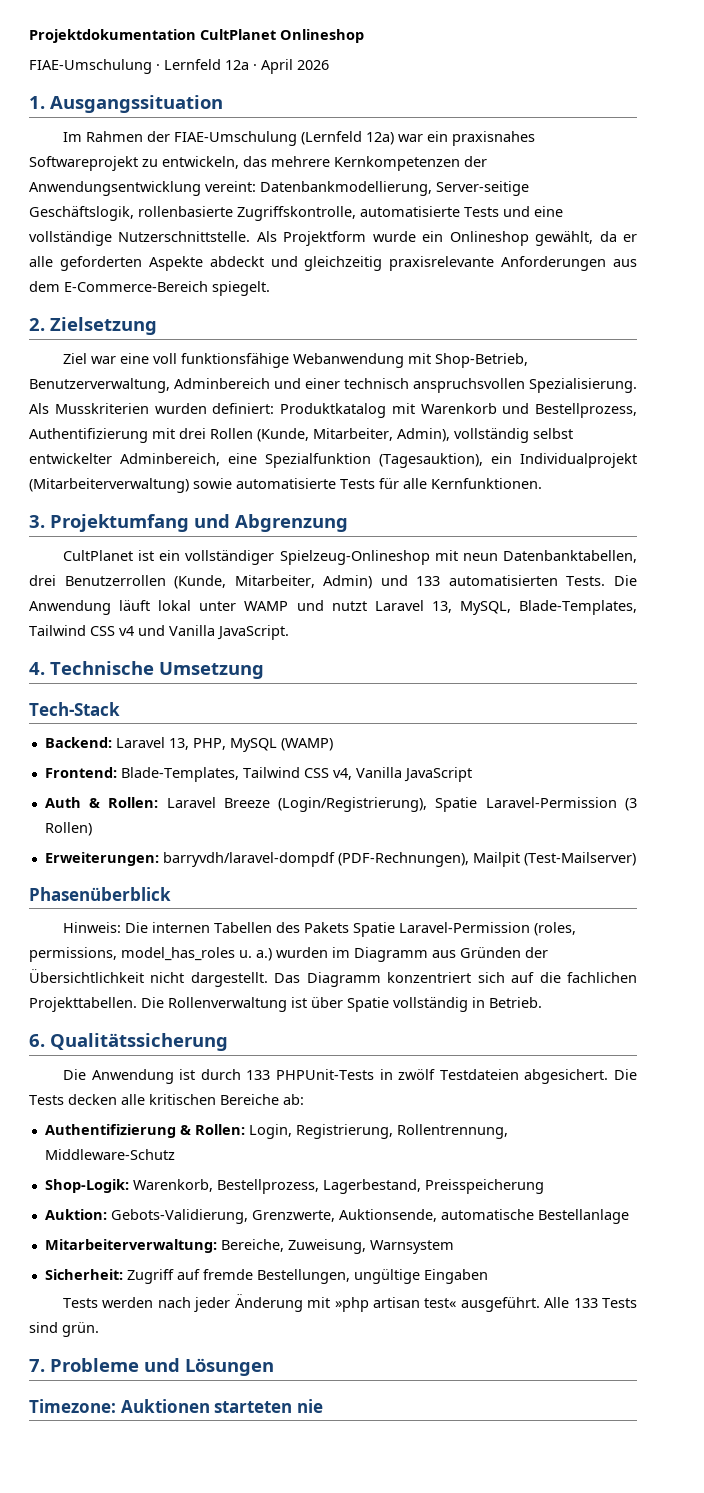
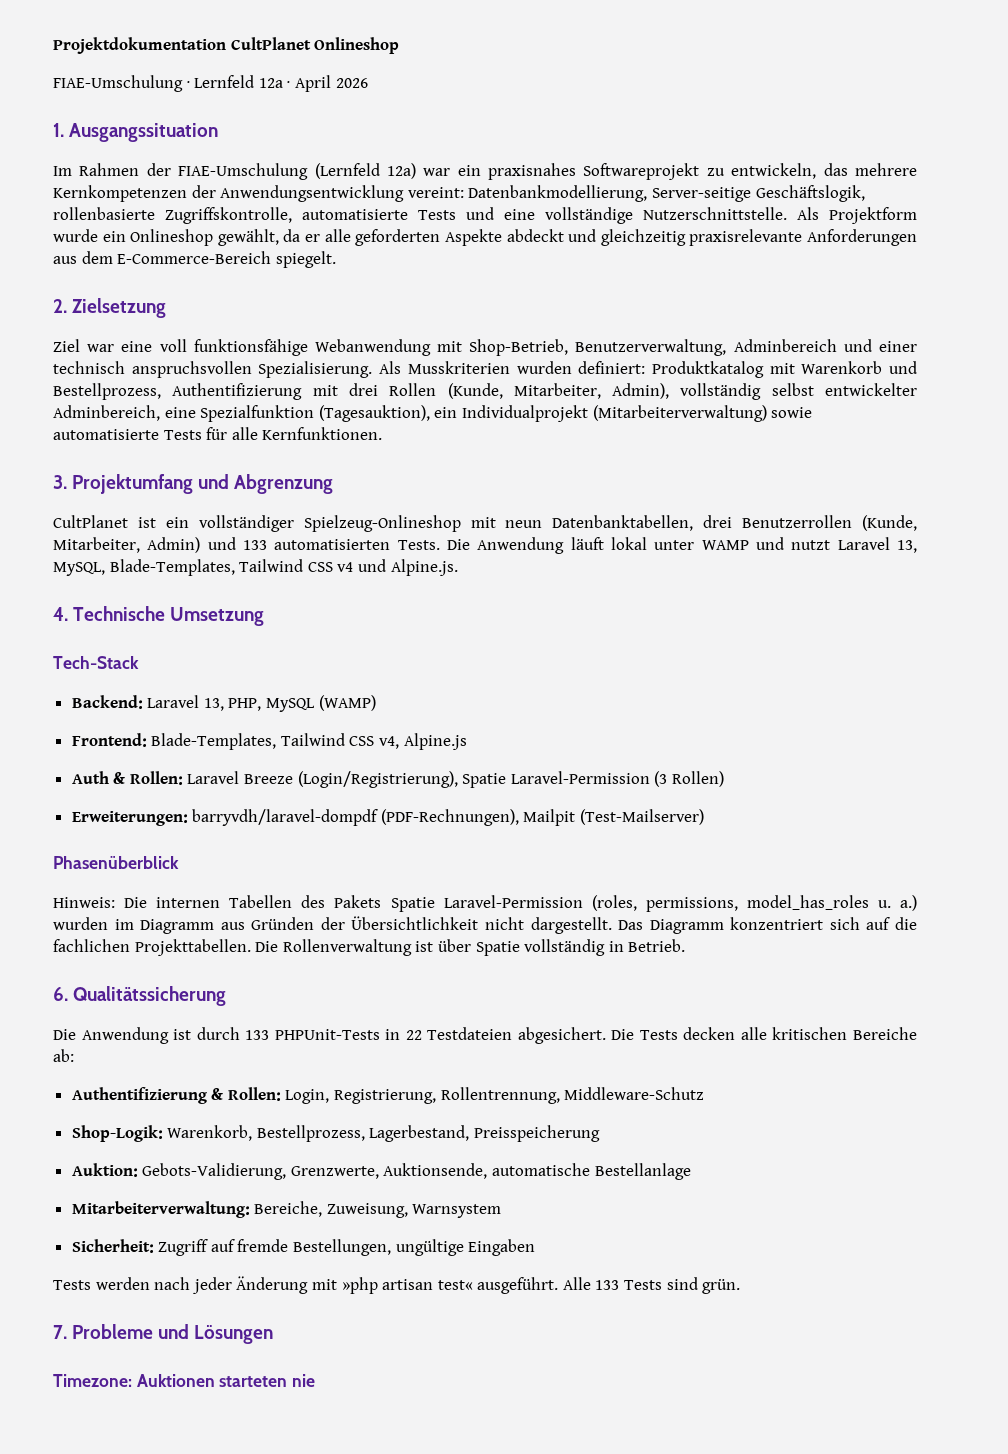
[169,625,289,640] Vanilla JavaScript. -> [390,559,458,576] Alpine.js.
[355,767,472,782] Vanilla JavaScript -> [403,733,467,750] Alpine.js
[398,1069,436,1080] zwölf -> [405,1030,422,1040] 22

